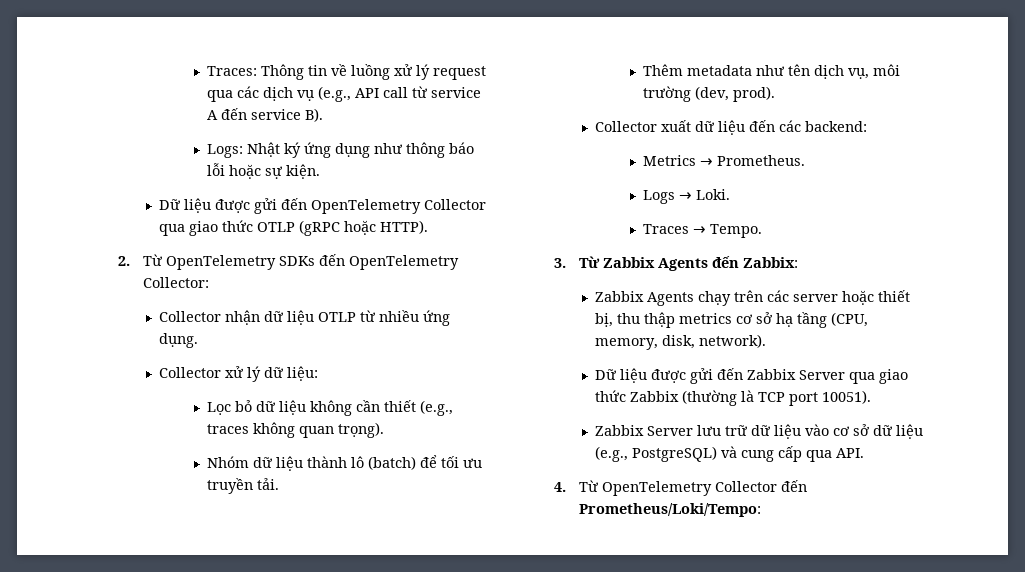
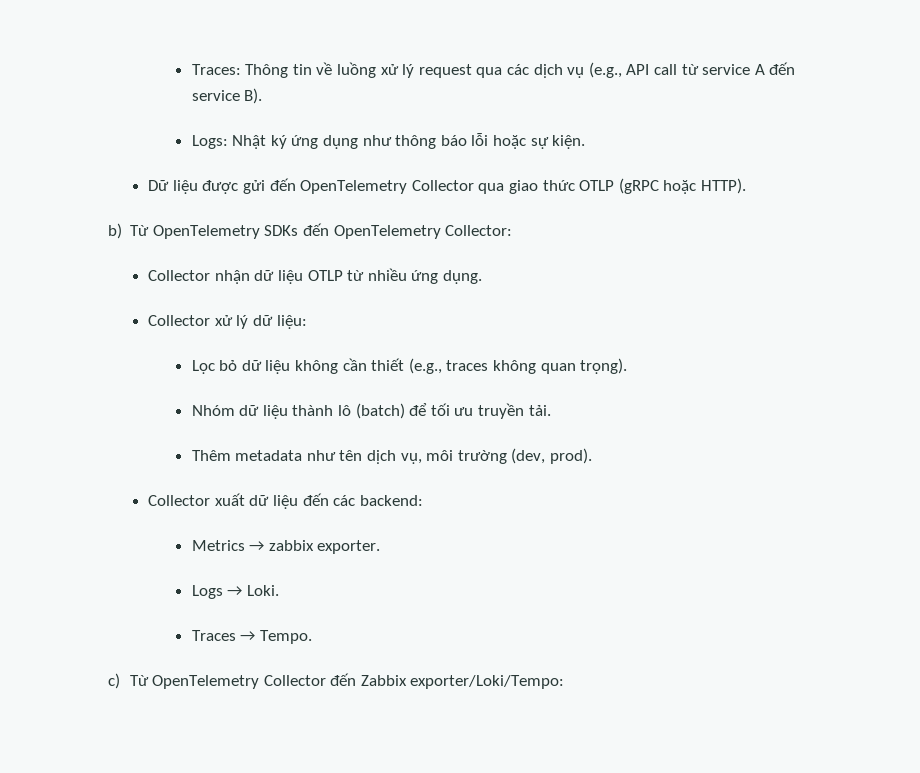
[118,256,131,266] 2. -> [107,223,122,239] b)
[717,155,806,166] Prometheus. -> [268,540,381,554] zabbix exporter.
[554,256,798,271] [594,290,910,306] [594,312,868,328] [594,334,766,350] [594,368,908,384] [594,390,871,406] [594,424,923,439] [594,446,864,462] [554,482,567,492] 3. Từ Zabbix Agents đến Zabbix: // Zabbix Agents chạy trên các server hoặc thiết bị, thu thập metrics cơ sở hạ tầng (CPU, memory, disk, network). // Dữ liệu được gửi đến Zabbix Server qua giao thức Zabbix (thường là TCP port 10051). // Zabbix Server lưu trữ dữ liệu vào cơ sở dữ liệu (e.g., PostgreSQL) và cung cấp qua API. // 4. -> [107,673,120,689] c)
[578,503,761,517] Prometheus/Loki/Tempo: -> [360,675,565,689] Zabbix exporter/Loki/Tempo:

